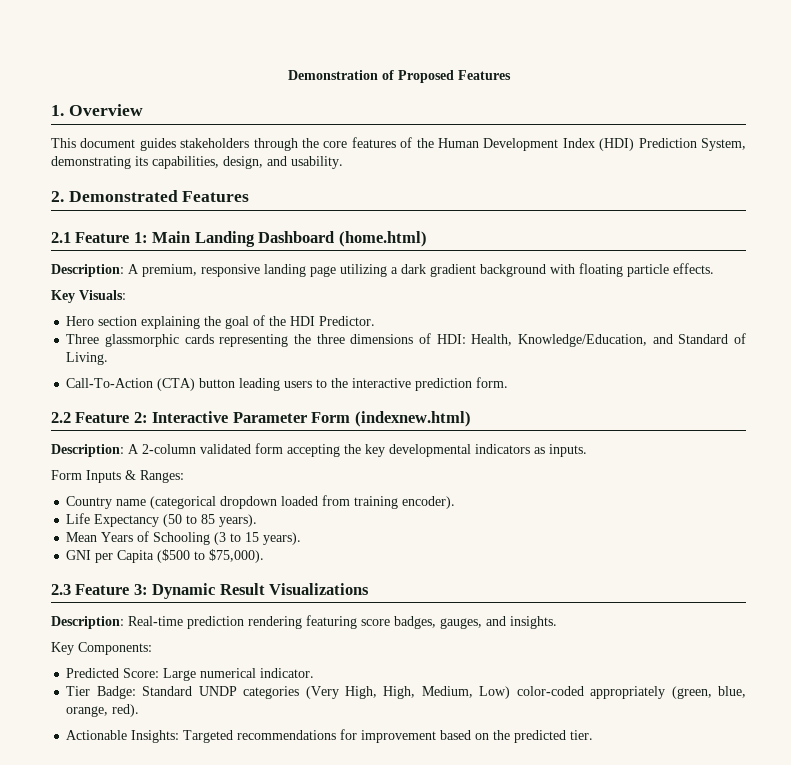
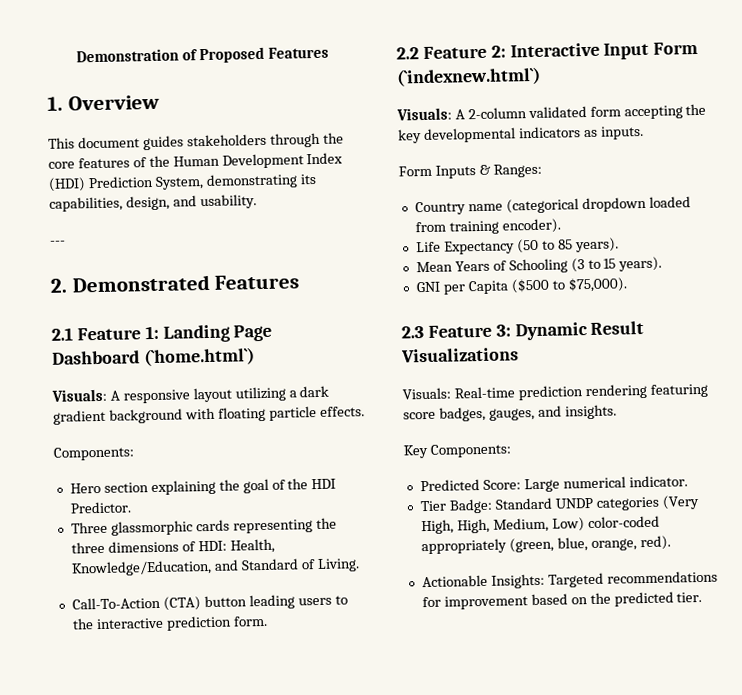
(343, 162) none -> [49,240,66,245] // ---
[152,231,427,247] [51,264,336,277] Main Landing Dashboard (home.html) // Description: A premium, responsive landing page -> [162,324,273,343] [52,347,255,367] [51,387,232,404] Landing Page Dashboard (`home.html`) // Visuals: A responsive layout
[51,290,126,303] Key Visuals: -> [53,446,135,461] Components:
[232,411,471,427] [51,444,124,457] Parameter Form (indexnew.html) // Description: -> [603,41,699,60] [396,66,541,87] [396,107,452,121] Input Form (`indexnew.html`) // Visuals:
[51,616,124,629] Description: -> [402,387,451,400] Visuals:

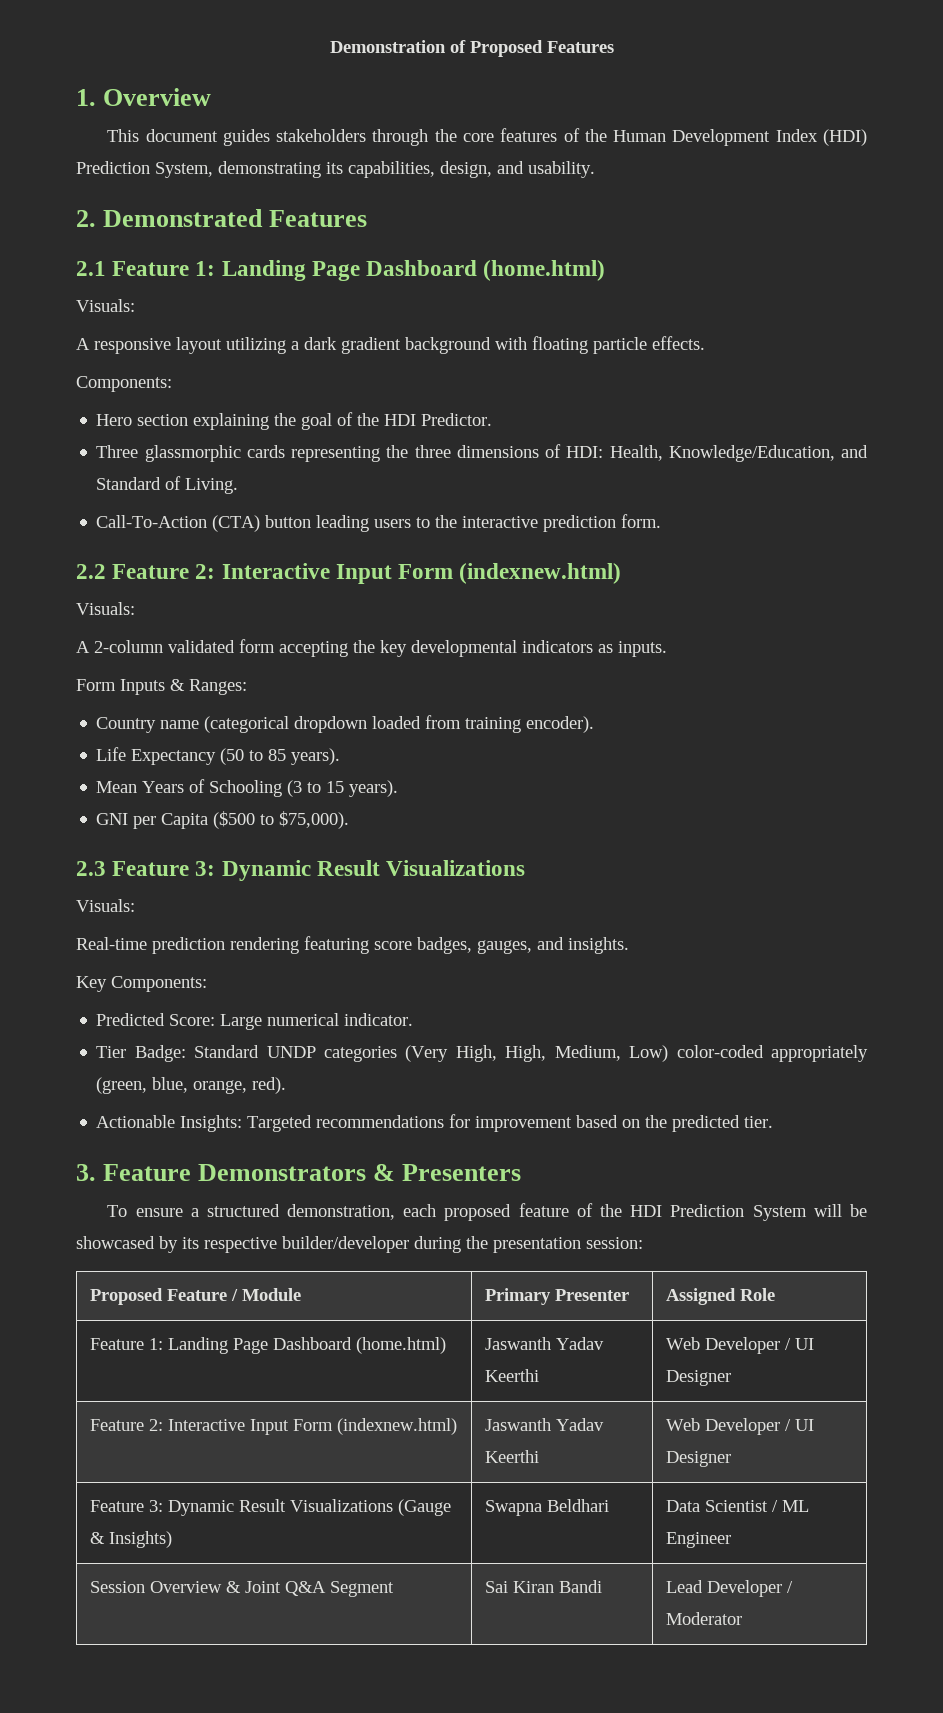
[49,240,66,245] // --- -> (595, 169) none
[142,347,255,367] [51,388,107,402] (`home.html`) // Visuals: -> [483,260,606,281] [76,299,135,312] (home.html) // Visuals: //
[396,66,541,87] [396,107,452,121] (`indexnew.html`) // Visuals: -> [459,563,622,584] [76,602,135,615] (indexnew.html) // Visuals: //
(451, 393) none -> (135, 905) //
(703, 597) none -> [76,1164,522,1181] [107,1203,868,1221] [76,1236,643,1253] [90,1288,302,1305] [485,1288,630,1305] [666,1288,776,1305] [90,1337,447,1354] [485,1337,605,1350] [485,1369,540,1382] [666,1337,815,1354] [666,1370,732,1386] [90,1418,458,1435] [485,1418,605,1431] [485,1450,540,1463] [666,1418,815,1435] [666,1451,732,1467] [90,1499,452,1516] [90,1531,173,1548] [485,1499,610,1516] [666,1500,810,1512] [666,1532,732,1548] [90,1581,395,1597] [485,1580,603,1593] [666,1580,794,1597] [666,1612,743,1625] // 3. Feature Demonstrators & Presenters // To ensure a structured demonstration, each proposed feature of the HDI Prediction System will be showcased by its respective builder/developer during the presentation session: // Proposed Feature / Module | Primary Presenter | Assigned Role // Feature 1: Landing Page Dashboard (home.html) | Jaswanth Yadav Keerthi | Web Developer / UI Designer // Feature 2: Interactive Input Form (indexnew.html) | Jaswanth Yadav Keerthi | Web Developer / UI Designer // Feature 3: Dynamic Result Visualizations (Gauge & Insights) | Swapna Beldhari | Data Scientist / ML Engineer // Session Overview & Joint Q&A Segment | Sai Kiran Bandi | Lead Developer / Moderator

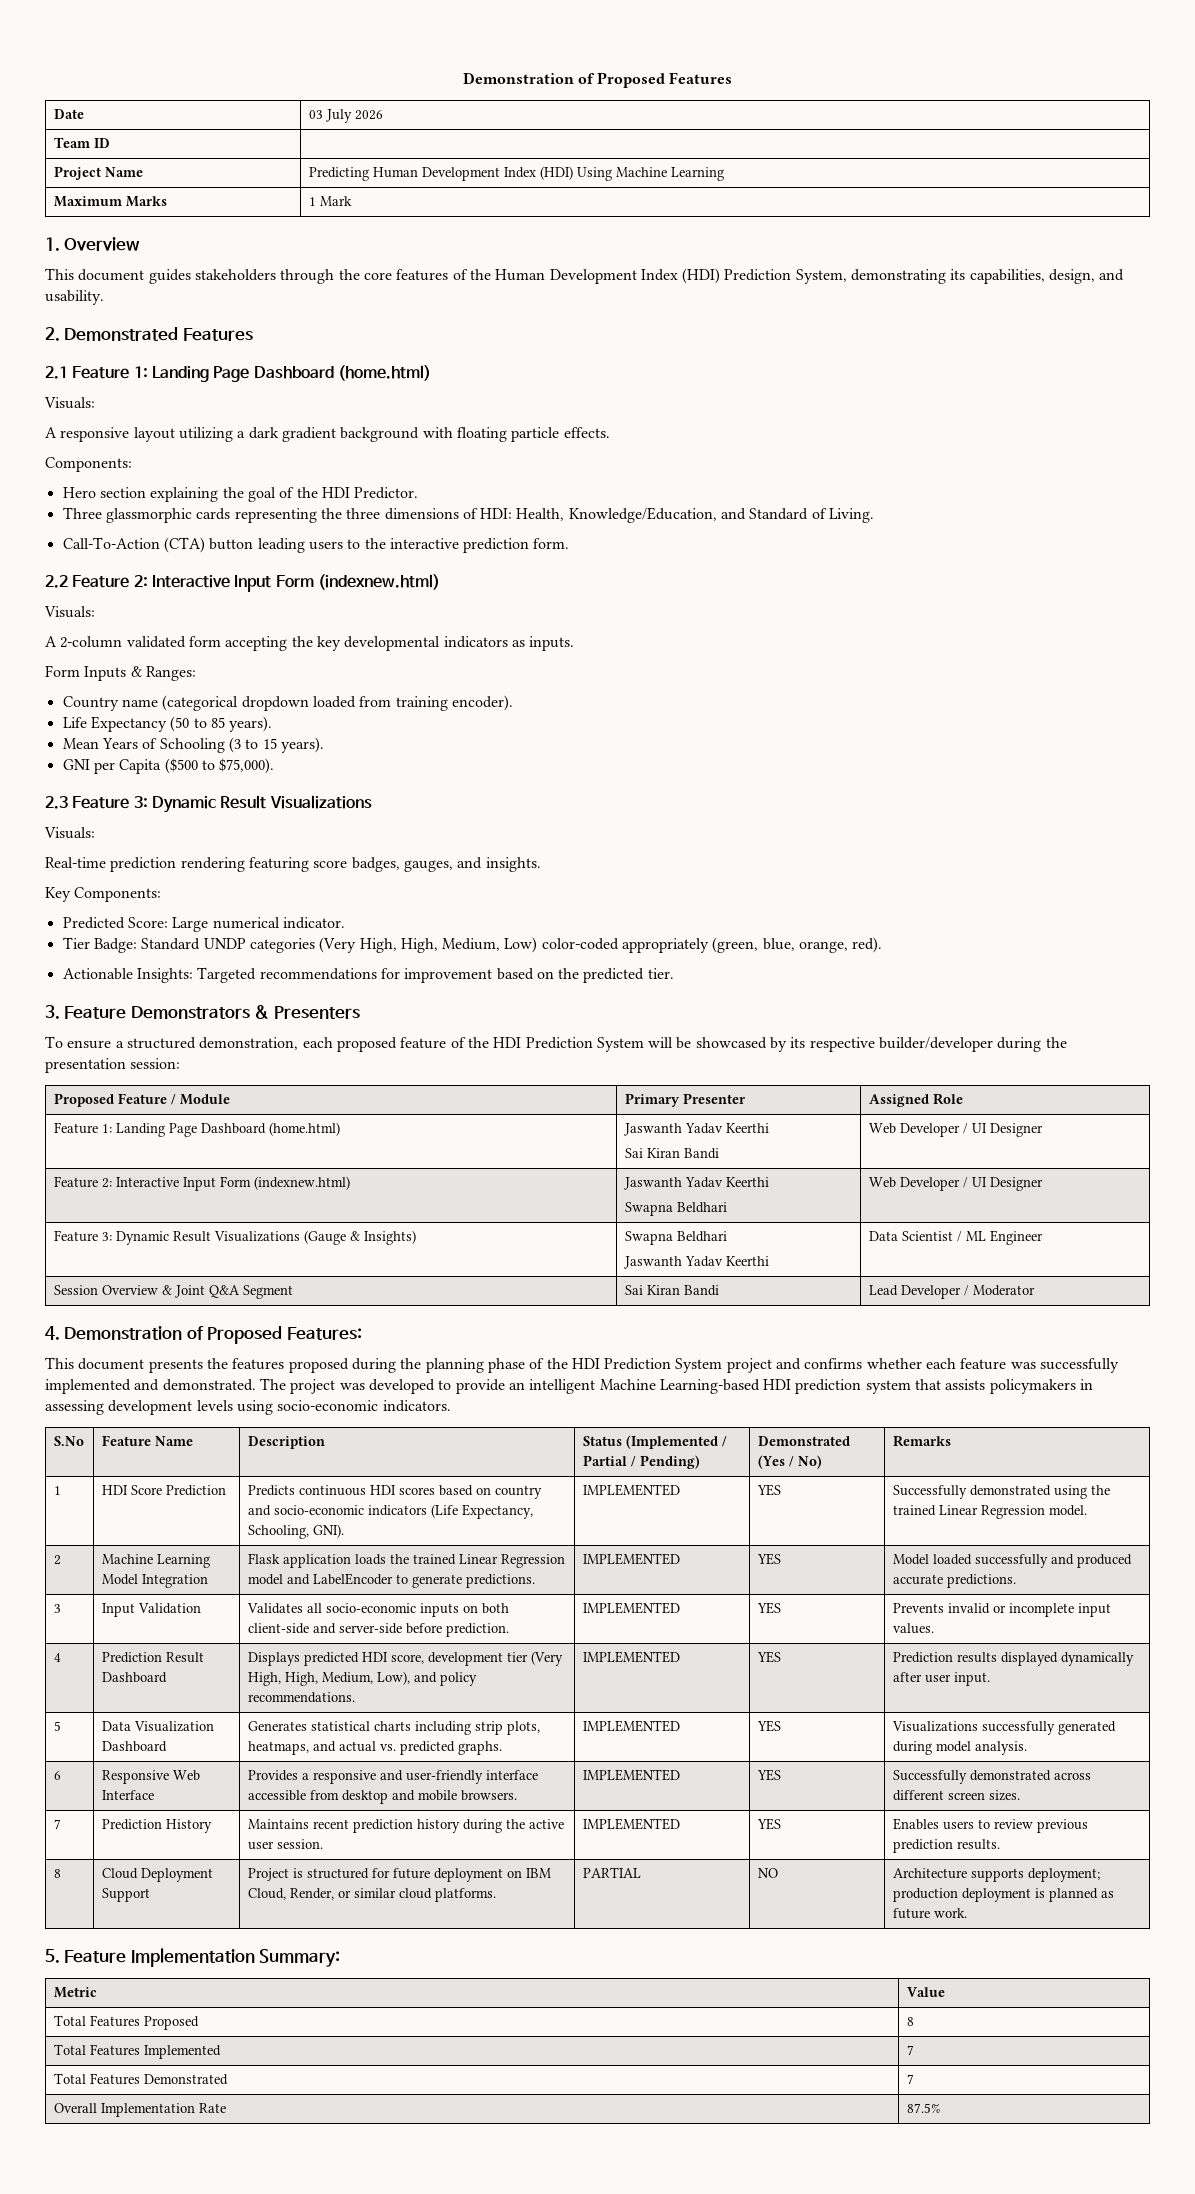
(614, 47) none -> [53,109,84,119] [308,109,383,123] [53,137,110,148] [53,166,143,180] [308,166,724,181] [53,196,167,207] [308,196,352,206] // Date | 03 July 2026 // Team ID | // Project Name | Predicting Human Development Index (HDI) Using Machine Learning // Maximum Marks | 1 Mark
(540, 1375) none -> [624,1148,719,1159] // Sai Kiran Bandi
(540, 1456) none -> [624,1202,727,1216] // Swapna Beldhari
(610, 1505) none -> [623,1256,769,1269] // Jaswanth Yadav Keerthi
(743, 1618) none -> [45,1326,362,1344] [45,1357,1120,1373] [45,1378,1094,1394] [45,1400,451,1415] [53,1436,84,1446] [101,1435,193,1446] [247,1436,325,1449] [582,1435,727,1449] [582,1455,700,1469] [757,1436,850,1446] [757,1455,822,1469] [892,1435,951,1447] [53,1486,61,1495] [101,1485,226,1496] [247,1485,542,1499] [247,1504,533,1519] [247,1524,344,1539] [582,1484,680,1496] [756,1484,781,1496] [892,1485,1110,1499] [892,1505,1087,1519] [53,1555,61,1565] [101,1554,210,1568] [101,1574,208,1588] [247,1553,565,1568] [247,1573,535,1588] [582,1553,680,1565] [756,1553,781,1565] [892,1554,1132,1568] [892,1574,1016,1588] [53,1604,61,1613] [101,1603,201,1617] [246,1603,509,1617] [247,1623,509,1637] [582,1602,680,1614] [756,1602,781,1614] [892,1603,1111,1617] [892,1623,934,1634] [53,1653,61,1662] [101,1652,204,1663] [101,1672,167,1683] [247,1651,563,1666] [247,1671,477,1686] [247,1692,355,1703] [582,1651,680,1663] [756,1651,781,1663] [892,1652,1134,1666] [892,1672,990,1686] [53,1721,61,1731] [101,1721,214,1732] [101,1741,167,1752] [247,1721,540,1735] [247,1741,502,1755] [582,1720,680,1732] [756,1720,781,1732] [891,1721,1116,1735] [892,1741,1027,1755] [53,1771,61,1780] [101,1770,200,1784] [101,1790,154,1800] [247,1770,538,1784] [247,1790,517,1804] [582,1769,680,1781] [756,1769,781,1781] [892,1770,1091,1784] [892,1790,1020,1801] [53,1819,61,1829] [101,1819,212,1833] [247,1819,564,1833] [247,1839,323,1850] [582,1818,680,1830] [756,1818,781,1830] [892,1818,1088,1833] [892,1839,1000,1853] [53,1869,61,1878] [101,1868,213,1882] [101,1888,150,1902] [247,1868,551,1882] [247,1888,496,1902] [582,1867,641,1878] [757,1868,778,1878] [892,1868,1100,1882] [892,1888,1114,1902] [892,1908,967,1919] [45,1948,341,1967] [53,1987,97,1998] [906,1987,945,1997] [53,2015,199,2030] [906,2017,914,2026] [53,2044,221,2059] [906,2045,914,2055] [53,2073,228,2085] [906,2074,914,2084] [53,2103,226,2117] [906,2103,940,2113] // 4. Demonstration of Proposed Features: // This document presents the features proposed during the planning phase of the HDI Prediction System project and confirms whether each feature was successfully implemented and demonstrated. The project was developed to provide an intelligent Machine Learning-based HDI prediction system that assists policymakers in assessing development levels using socio-economic indicators. // S.No | Feature Name | Description | Status (Implemented / Partial / Pending) | Demonstrated (Yes / No) | Remarks // 1 | HDI Score Prediction | Predicts continuous HDI scores based on country and socio-economic indicators (Life Expectancy, Schooling, GNI). | IMPLEMENTED | YES | Successfully demonstrated using the trained Linear Regression model. // 2 | Machine Learning Model Integration | Flask application loads the trained Linear Regression model and LabelEncoder to generate predictions. | IMPLEMENTED | YES | Model loaded successfully and produced accurate predictions. // 3 | Input Validation | Validates all socio-economic inputs on both client-side and server-side before prediction. | IMPLEMENTED | YES | Prevents invalid or incomplete input values. // 4 | Prediction Result Dashboard | Displays predicted HDI score, development tier (Very High, High, Medium, Low), and policy recommendations. | IMPLEMENTED | YES | Prediction results displayed dynamically after user input. // 5 | Data Visualization Dashboard | Generates statistical charts including strip plots, heatmaps, and actual vs. predicted graphs. | IMPLEMENTED | YES | Visualizations successfully generated during model analysis. // 6 | Responsive Web Interface | Provides a responsive and user-friendly interface accessible from desktop and mobile browsers. | IMPLEMENTED | YES | Successfully demonstrated across different screen sizes. // 7 | Prediction History | Maintains recent prediction history during the active user session. | IMPLEMENTED | YES | Enables users to review previous prediction results. // 8 | Cloud Deployment Support | Project is structured for future deployment on IBM Cloud, Render, or similar cloud platforms. | PARTIAL | NO | Architecture supports deployment; production deployment is planned as future work. // 5. Feature Implementation Summary: // Metric | Value // Total Features Proposed | 8 // Total Features Implemented | 7 // Total Features Demonstrated | 7 // Overall Implementation Rate | 87.5%

